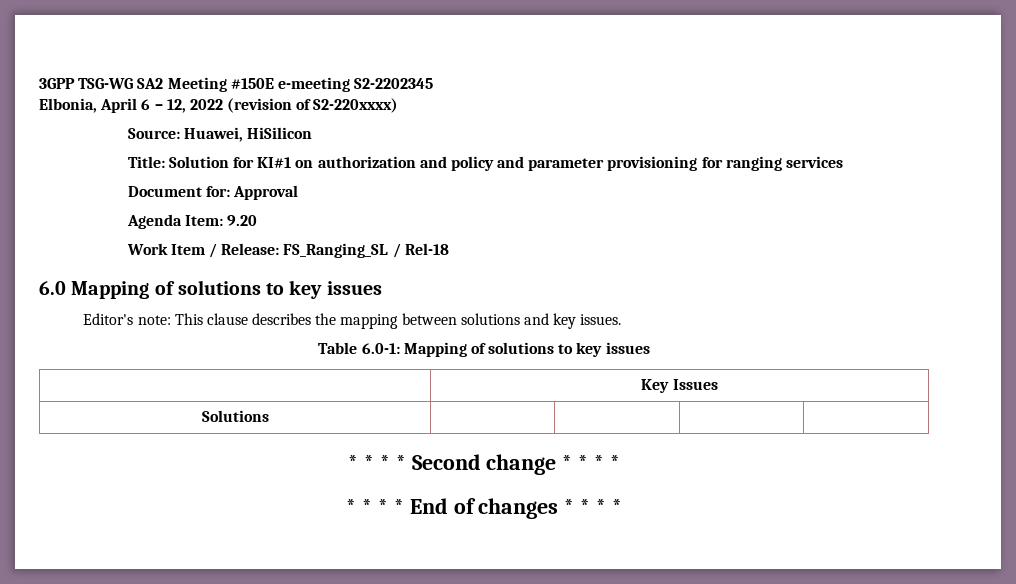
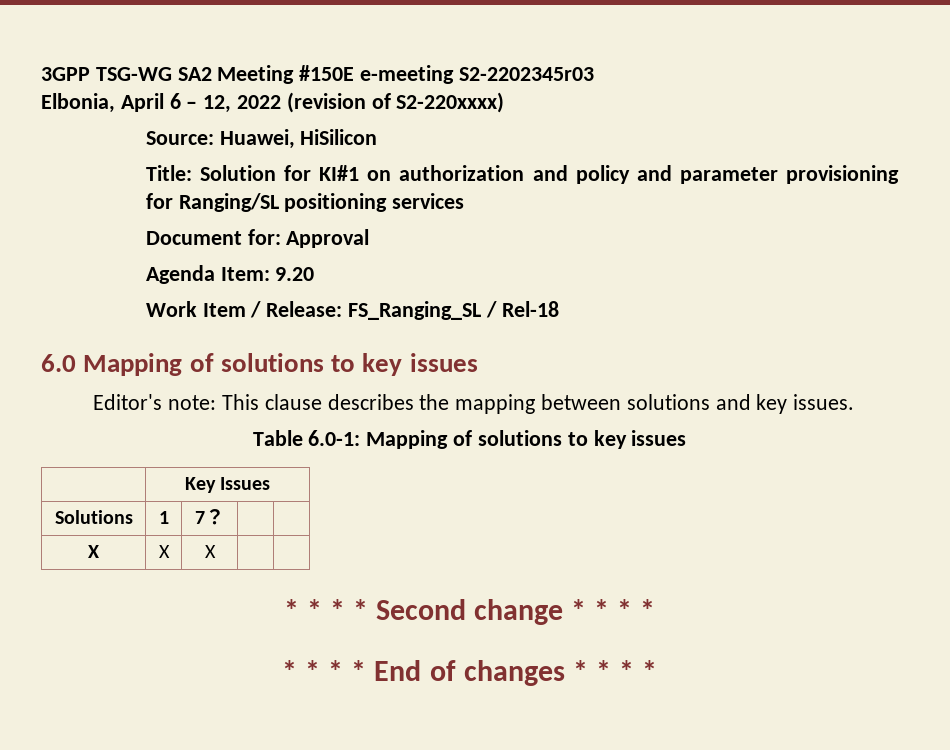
[354,78,434,89] S2-2202345 -> [458,67,594,81] S2-2202345r03
[725,156,782,171] ranging -> [178,193,388,212] Ranging/SL positioning
(269, 416) | -> [158,511,169,524] [194,509,225,525] [88,545,99,558] [158,545,170,558] [204,545,216,558] 1 | 7？ | | // X | X | X

